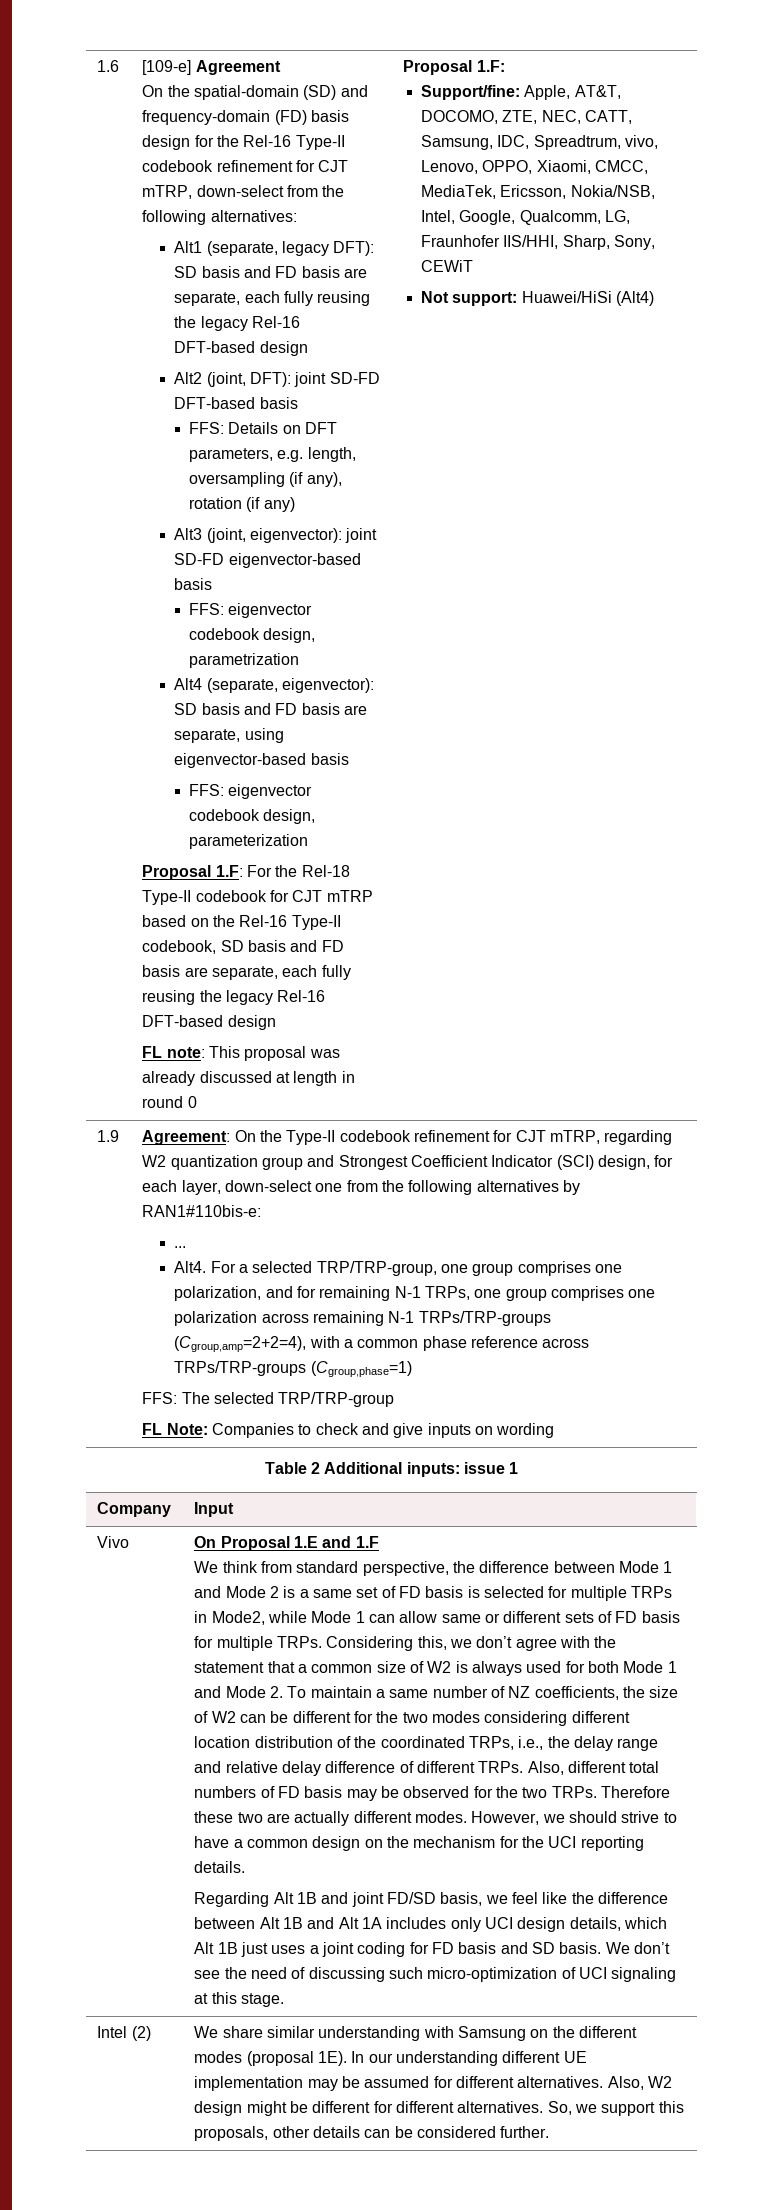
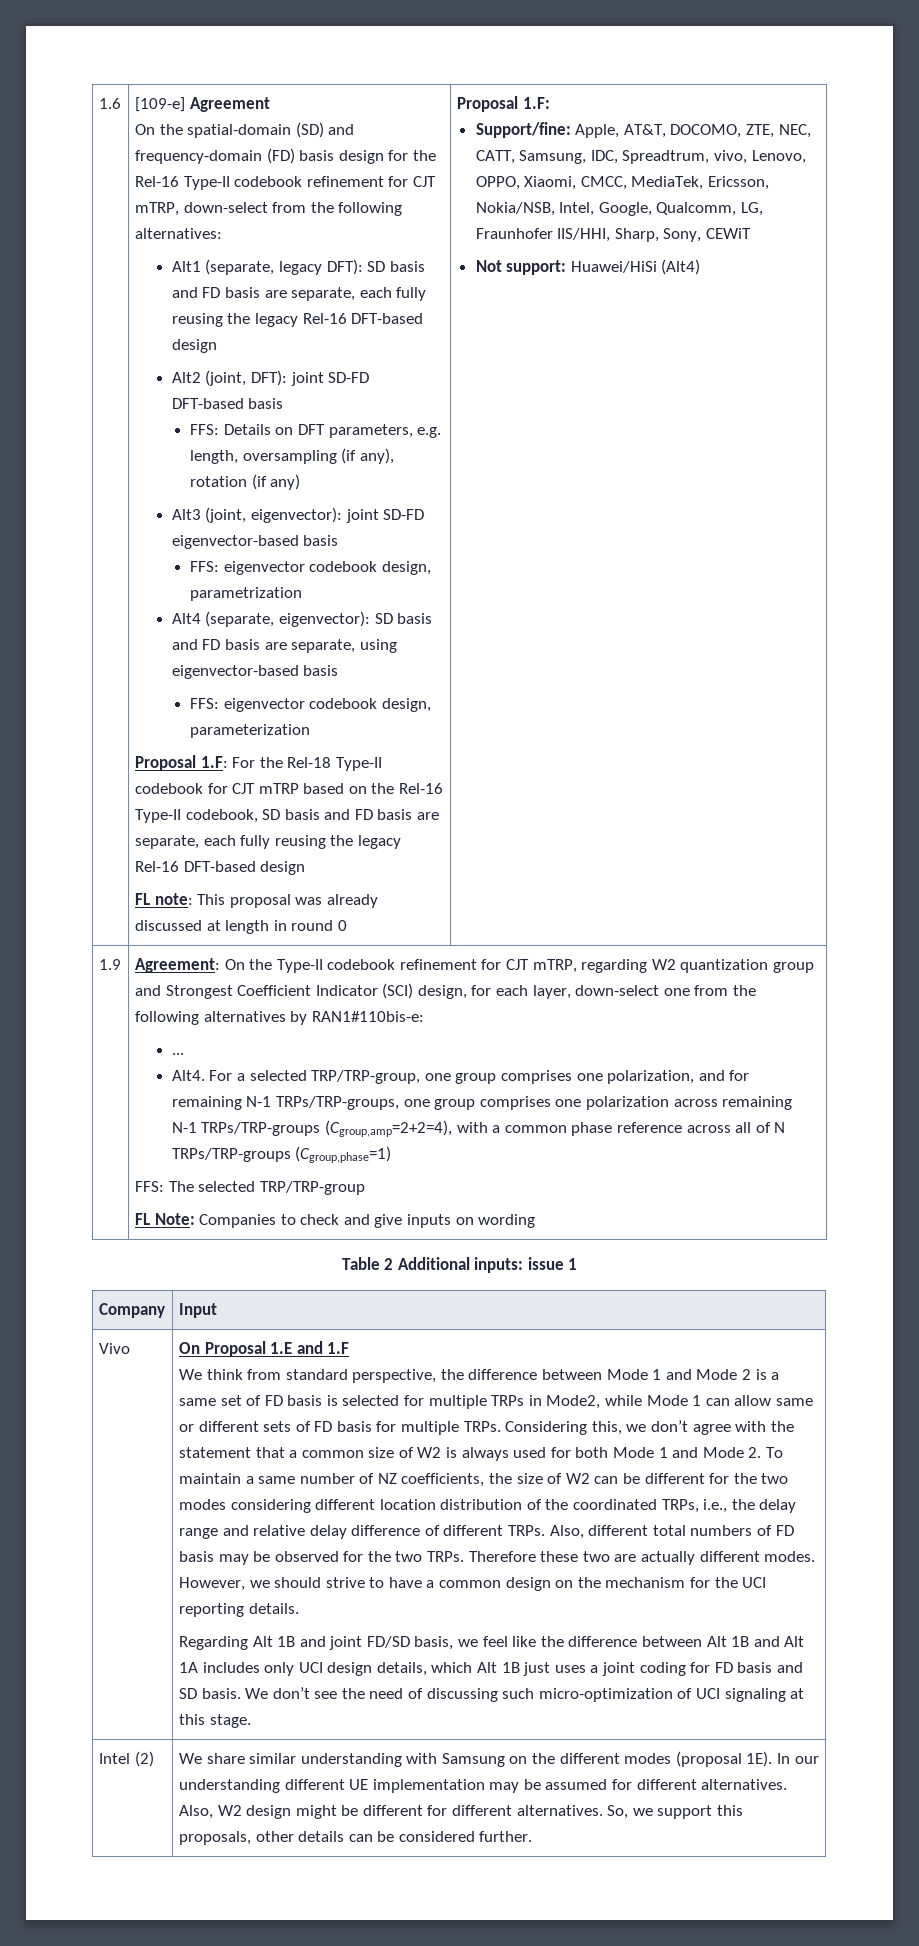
[425,1286,471,1300] TRPs, -> [276,1096,400,1110] TRPs/TRP-groups,
(590, 1343) none -> [735,1122,786,1133] all of N

